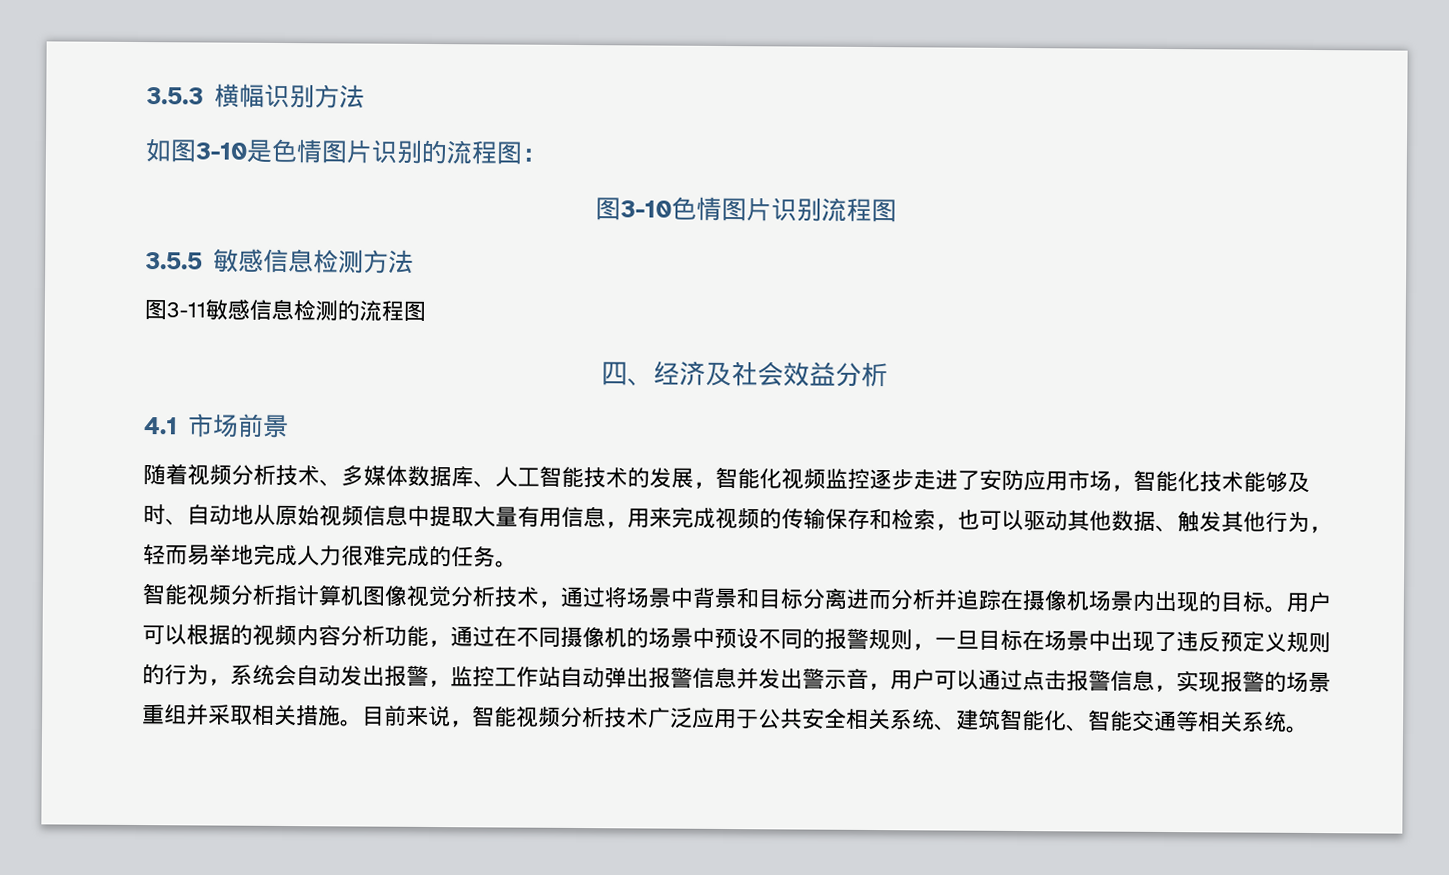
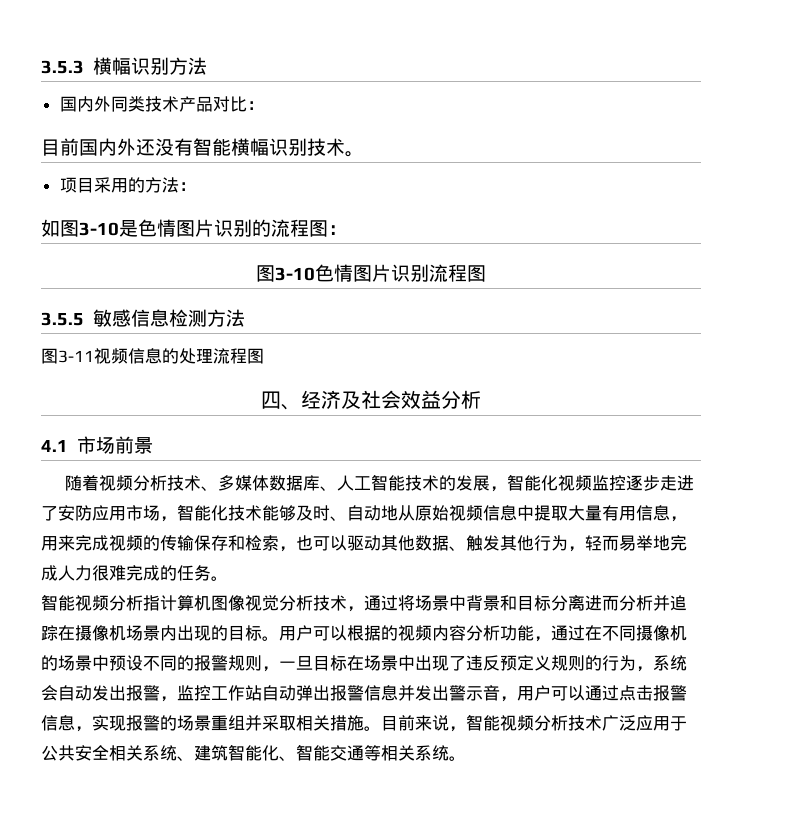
(365, 96) none -> [59,96,264,112] [41,138,364,157] [59,177,196,193] // 国内外同类技术产品对比： // 目前国内外还没有智能横幅识别技术。 // 项目采用的方法：
[205,298,360,322] 敏感信息检测的 -> [94,348,213,364] 视频信息的处理

